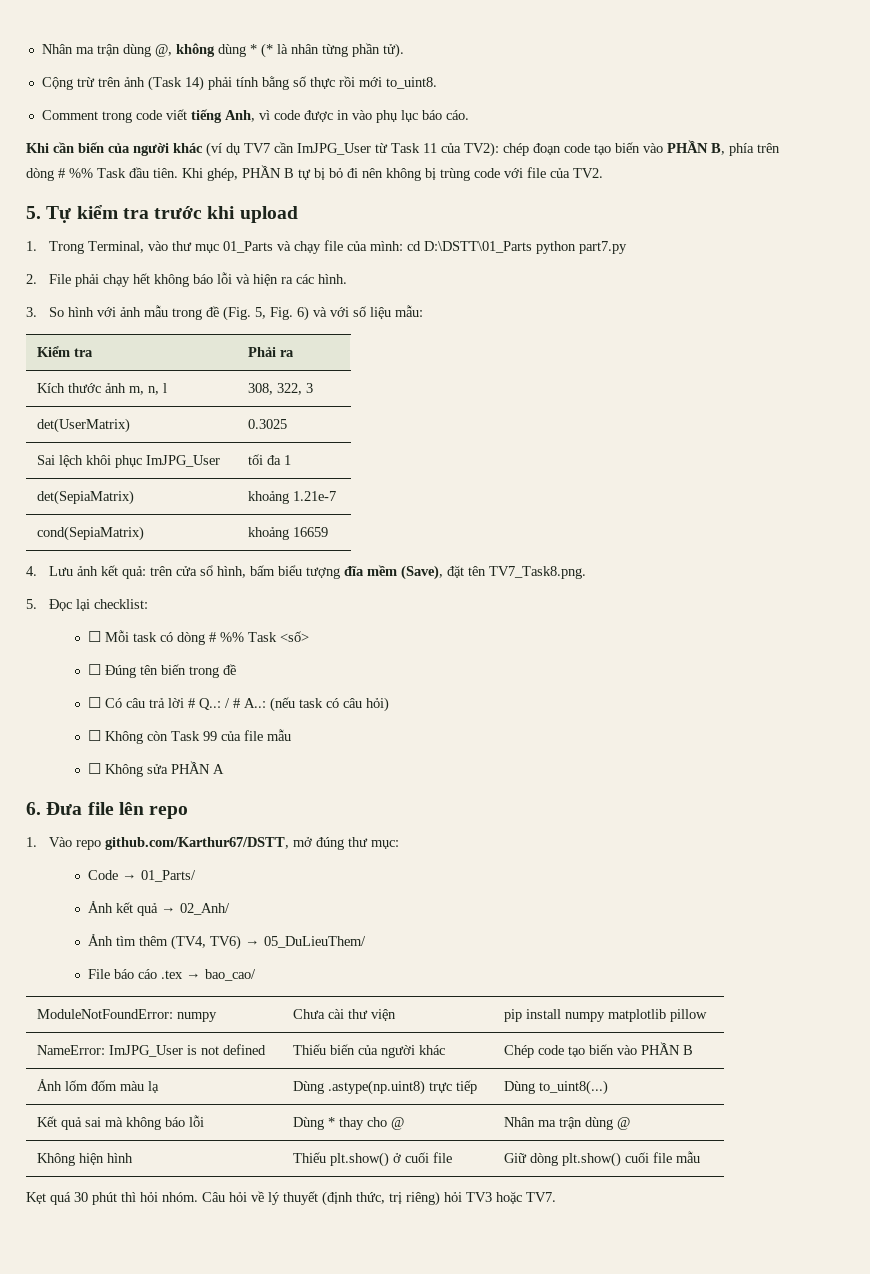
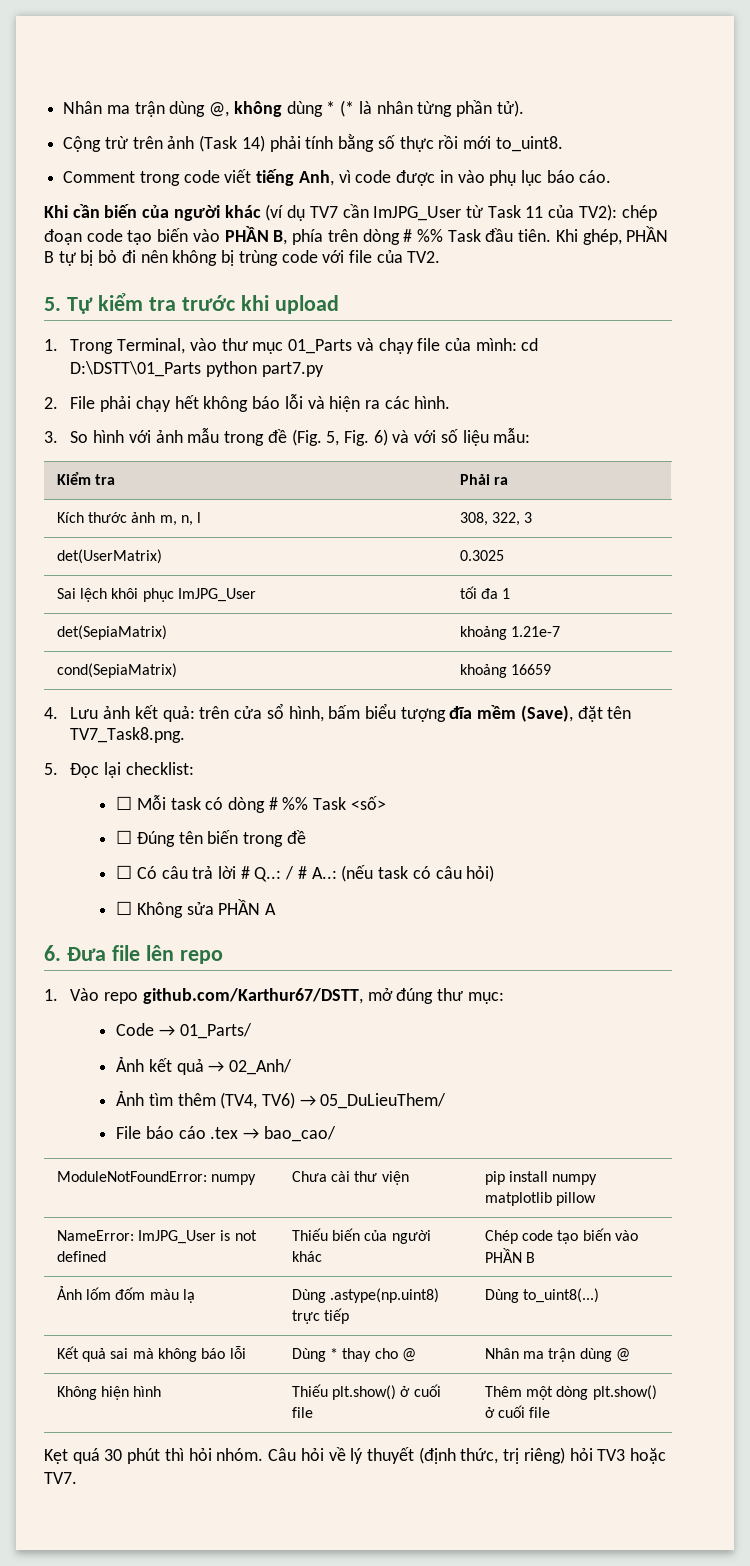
[88,729,292,744] // ☐ Không còn Task 99 của file mẫu -> (495, 873) none
[504,1153,528,1163] Giữ -> [484,1386,553,1400] Thêm một
[625,1151,701,1163] cuối file mẫu -> [484,1405,551,1418] ở cuối file

